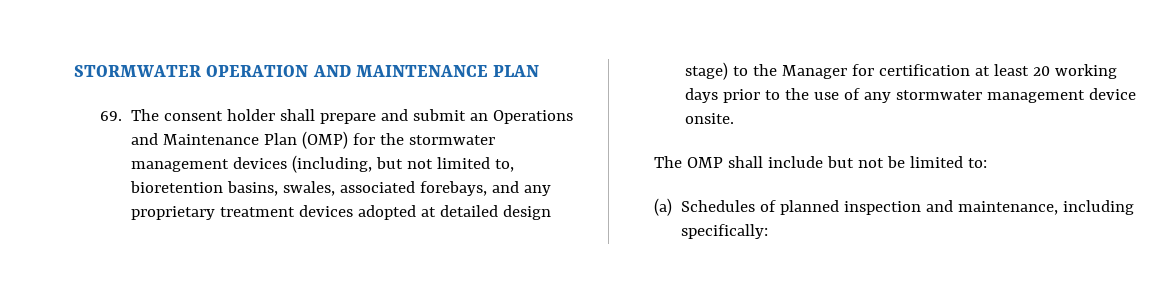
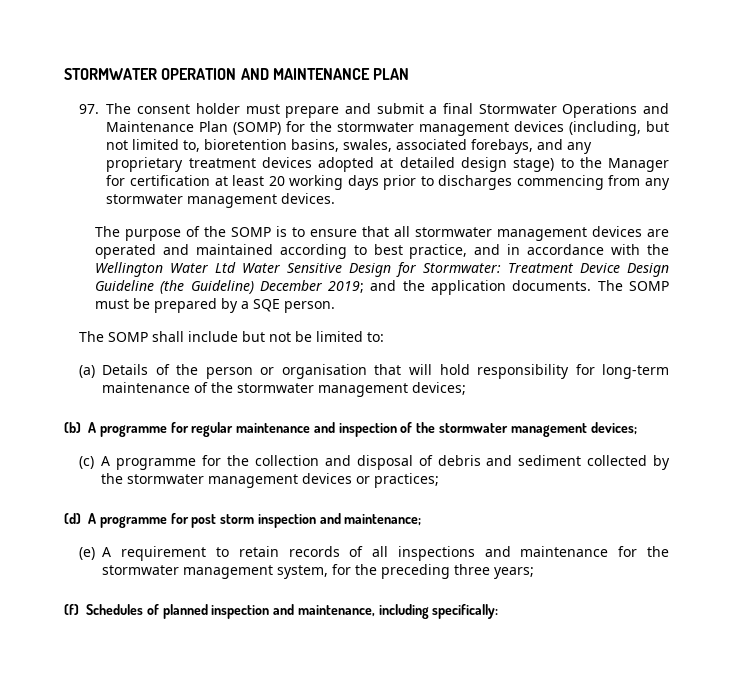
[100,111,123,121] 69. -> [79,104,100,114] 97.
[280,109,316,121] shall -> [245,104,280,114] must
[470,113,489,121] an -> [429,103,557,114] a final Stormwater
[302,131,349,149] (OMP) -> [233,122,282,135] (SOMP)
[785,88,861,100] the use of -> [438,175,641,190] discharges commencing from
[1089,88,1137,100] [685,113,735,124] [654,156,724,168] device onsite. // The OMP -> [281,193,336,204] [94,226,669,241] [94,244,670,259] [94,262,670,277] [94,280,669,295] [94,298,335,313] [79,331,149,342] devices. // The purpose of the SOMP is to ensure that all stormwater management devices are operated and maintained according to best practice, and in accordance with the Wellington Water Ltd Water Sensitive Design for Stormwater: Treatment Device Design Guideline (the Guideline) December 2019; and the application documents. The SOMP must be prepared by a SQE person. // The SOMP
(673, 207) none -> [102,364,669,379] [102,382,467,397] [64,422,637,437] [79,455,671,470] [101,473,440,488] [64,513,422,528] [79,546,669,561] [102,564,535,579] [64,604,79,615] Details of the person or organisation that will hold responsibility for long-term maintenance of the stormwater management devices; // (b) A programme for regular maintenance and inspection of the stormwater management devices; // (c) A programme for the collection and disposal of debris and sediment collected by the stormwater management devices or practices; // (d) A programme for post storm inspection and maintenance; // (e) A requirement to retain records of all inspections and maintenance for the stormwater management system, for the preceding three years; // (f)

